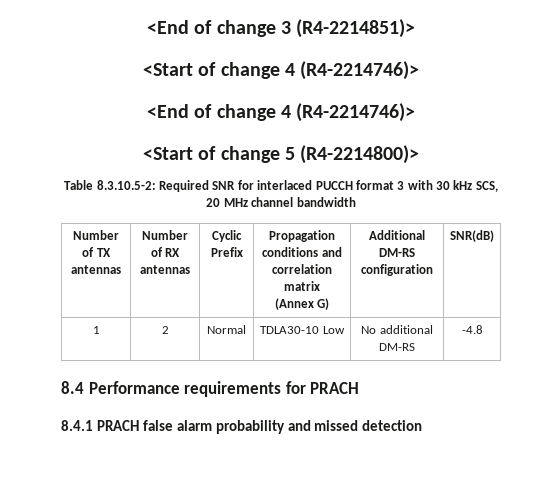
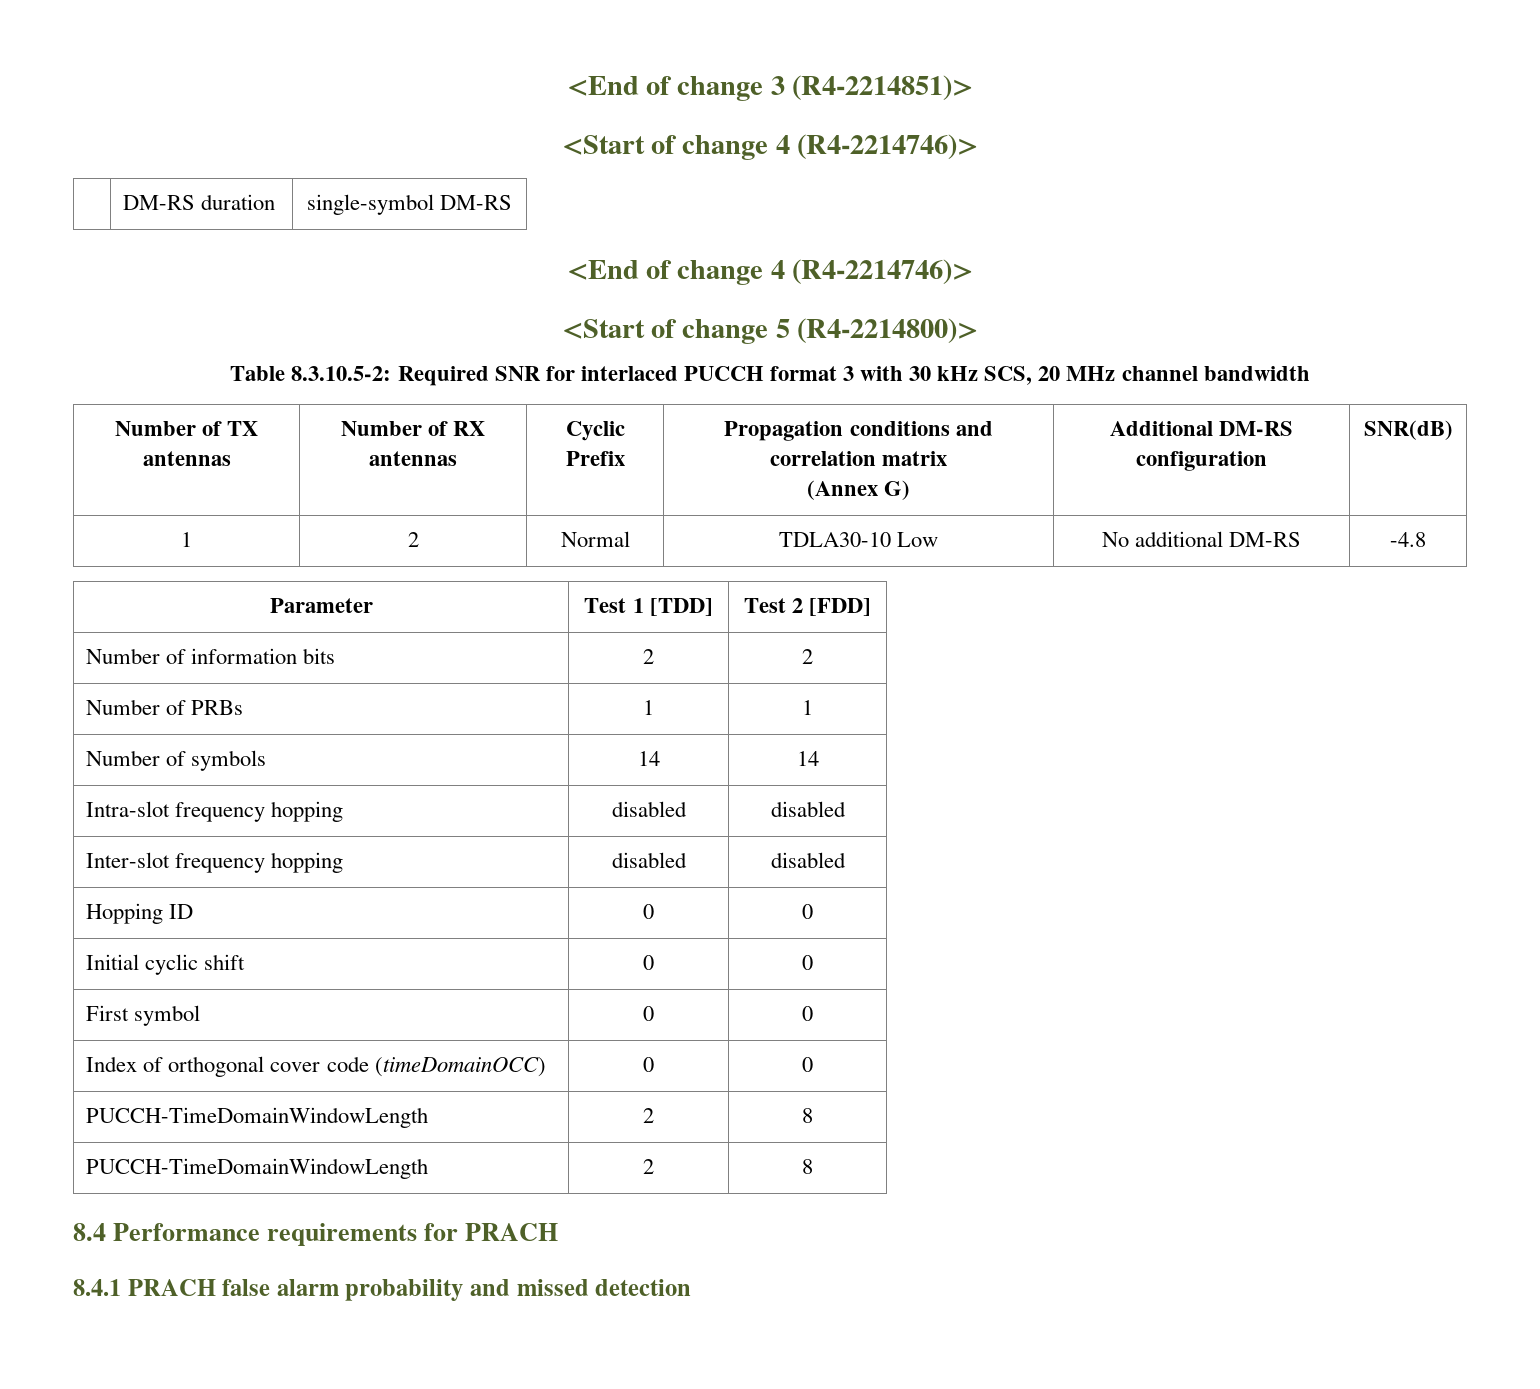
(420, 70) none -> [123,194,276,210] [306,194,513,215] // | DM-RS duration | single-symbol DM-RS
(483, 329) none -> [269,598,373,613] [584,598,713,616] [743,598,872,616] [86,648,336,664] [643,649,654,664] [802,649,813,664] [86,699,244,715] [643,700,654,715] [802,700,813,715] [86,750,267,771] [637,751,660,766] [796,751,819,766] [86,801,344,822] [611,801,687,817] [770,801,846,817] [86,852,344,873] [611,852,687,868] [770,852,846,868] [86,903,194,924] [643,904,654,919] [802,904,813,919] [86,954,246,975] [643,955,654,970] [802,955,813,970] [86,1005,201,1026] [643,1006,654,1021] [802,1006,813,1021] [86,1056,546,1077] [643,1057,654,1072] [802,1057,813,1072] [86,1107,429,1128] [643,1108,654,1123] [802,1108,813,1123] [86,1158,429,1179] [643,1159,654,1174] [802,1159,813,1174] // Parameter | Test 1 [TDD] | Test 2 [FDD] // Number of information bits | 2 | 2 // Number of PRBs | 1 | 1 // Number of symbols | 14 | 14 // Intra-slot frequency hopping | disabled | disabled // Inter-slot frequency hopping | disabled | disabled // Hopping ID | 0 | 0 // Initial cyclic shift | 0 | 0 // First symbol | 0 | 0 // Index of orthogonal cover code (timeDomainOCC) | 0 | 0 // PUCCH-TimeDomainWindowLength | 2 | 8 // PUCCH-TimeDomainWindowLength | 2 | 8

